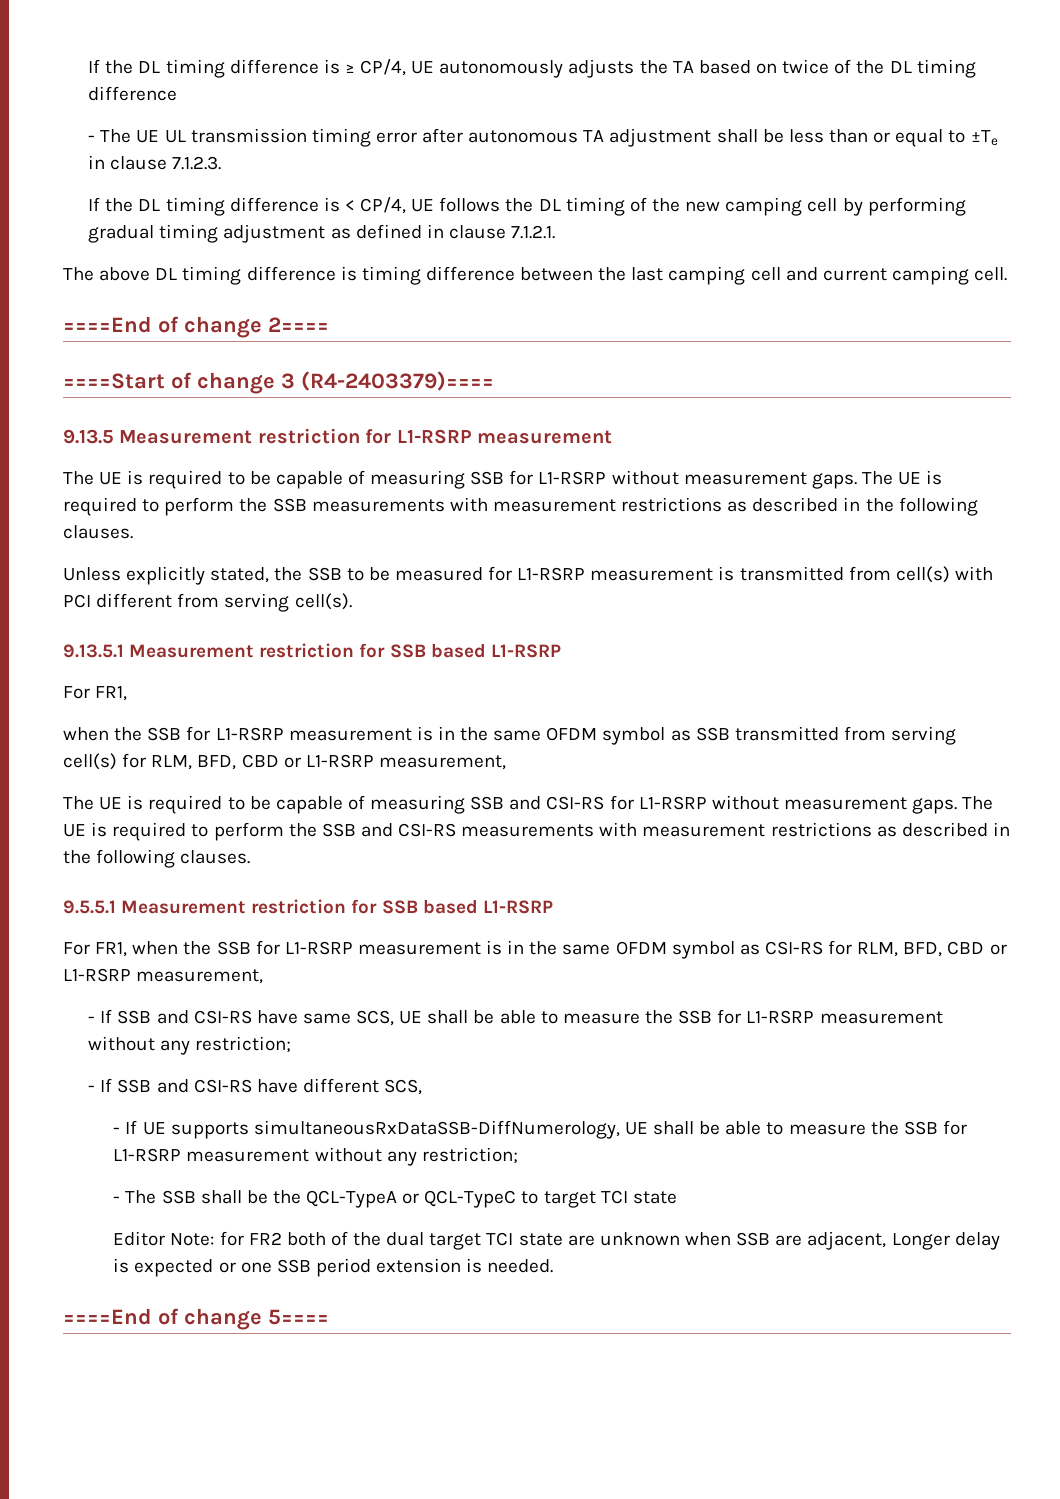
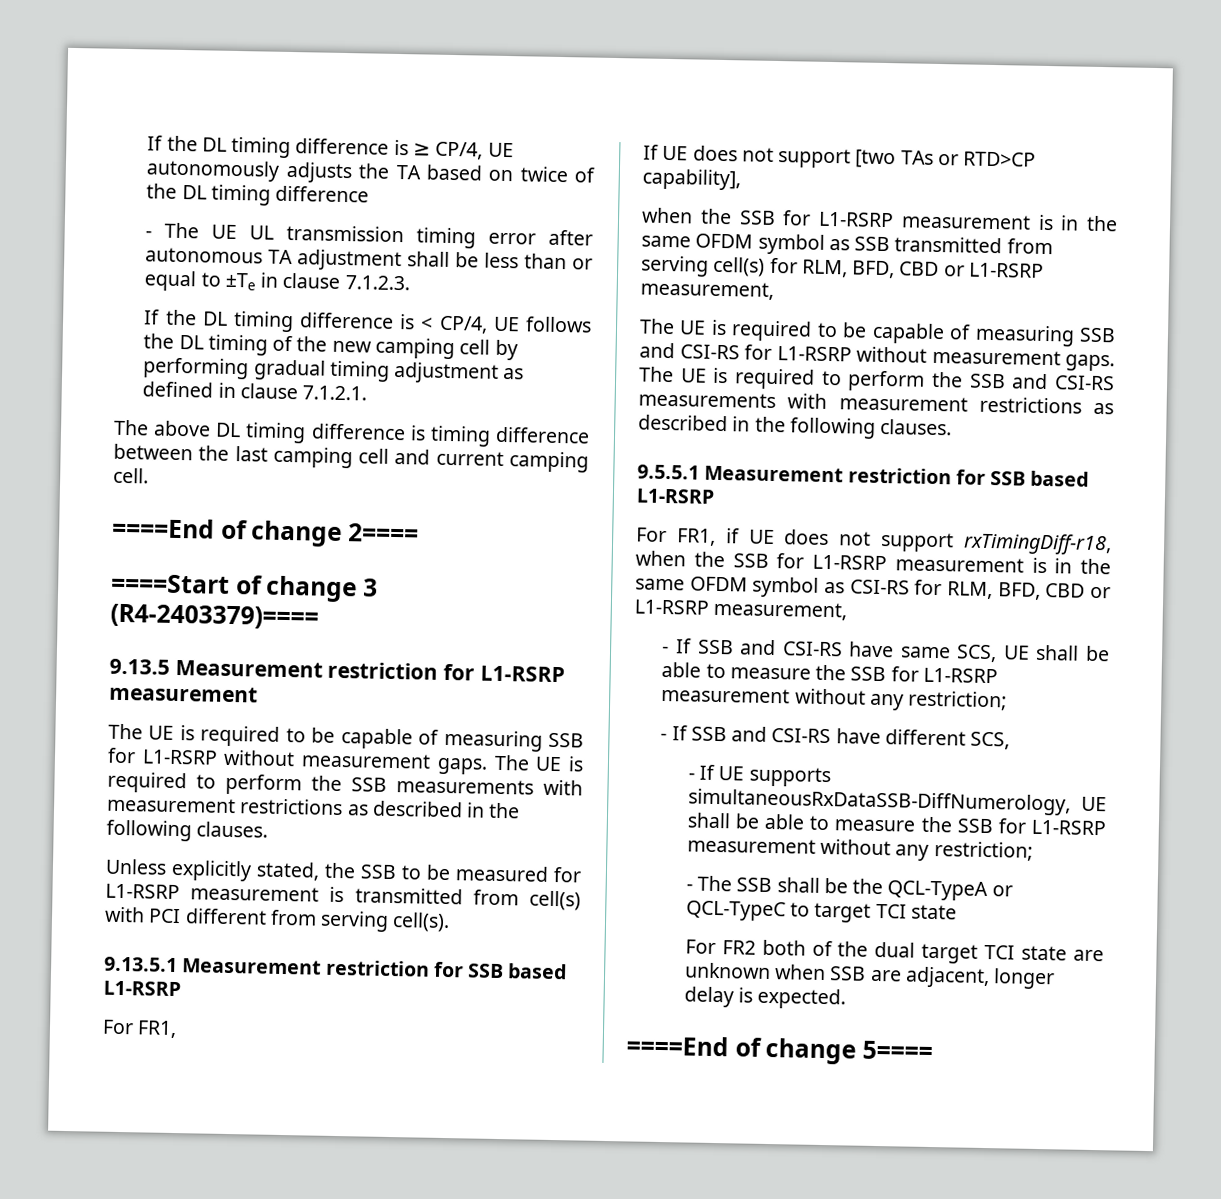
(128, 693) none -> [643,144,1037,169] [642,168,741,191] // If UE does not support [two TAs or RTD>CP capability],
(128, 949) none -> [725,528,1112,556] if UE does not support rxTimingDiff-r18,
[113,1231,244,1246] Editor Note: for -> [684,939,716,955] For
[891,1233,950,1250] Longer -> [993,968,1056,990] longer
[134,1258,554,1277] expected or one SSB period extension is needed. -> [757,987,847,1010] expected.

